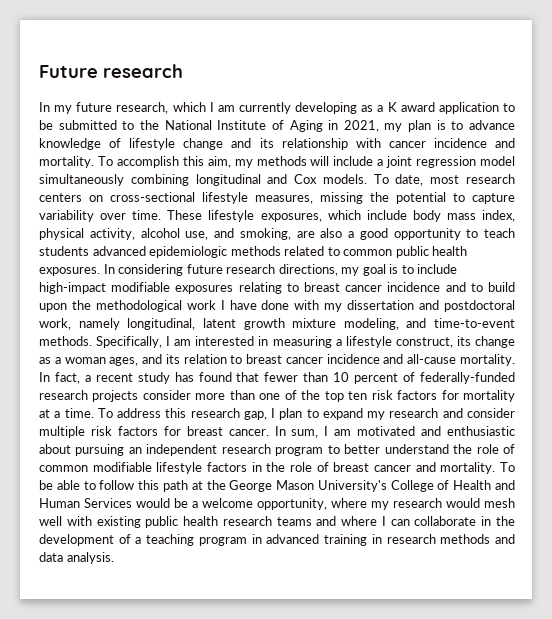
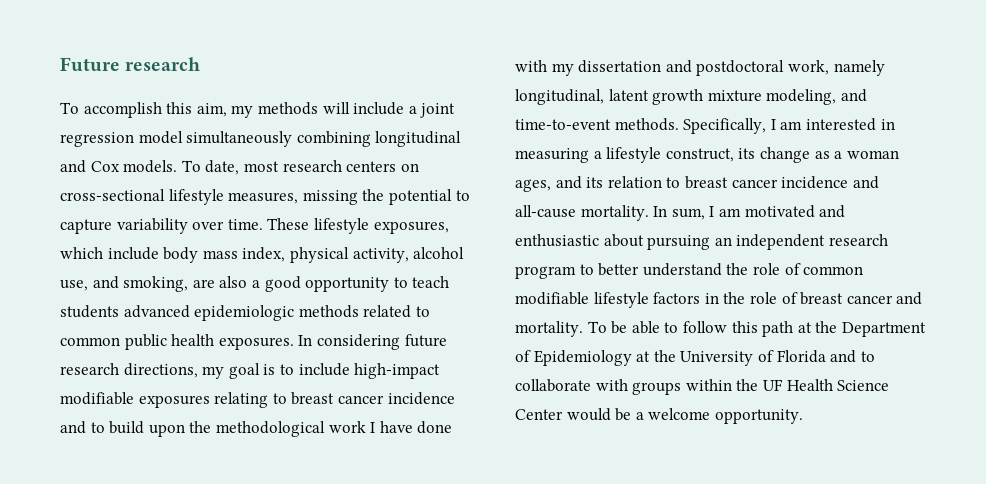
[39,102,516,114] [39,120,516,132] [39,138,515,150] [39,156,94,168] In my future research, which I am currently developing as a K award application to be submitted to the National Institute of Aging in 2021, my plan is to advance knowledge of lifestyle change and its relationship with cancer incidence and mortality. -> (201, 64) none
[54,372,515,384] [39,390,515,402] [39,408,515,420] [39,426,286,438] fact, a recent study has found that fewer than 10 percent of federally-funded research projects consider more than one of the top ten risk factors for mortality at a time. To address this research gap, I plan to expand my research and consider multiple risk factors for breast cancer. In -> (668, 211) none
[229,480,515,492] [39,498,515,510] [39,516,515,528] [39,534,515,546] [39,552,114,564] George Mason University's College of Health and Human Services would be a welcome opportunity, where my research would mesh well with existing public health research teams and where I can collaborate in the development of a teaching program in advanced training in research methods and data analysis. -> [841,322,926,337] [515,350,875,366] [515,379,890,395] [515,408,803,424] Department of Epidemiology at the University of Florida and to collaborate with groups within the UF Health Science Center would be a welcome opportunity.

